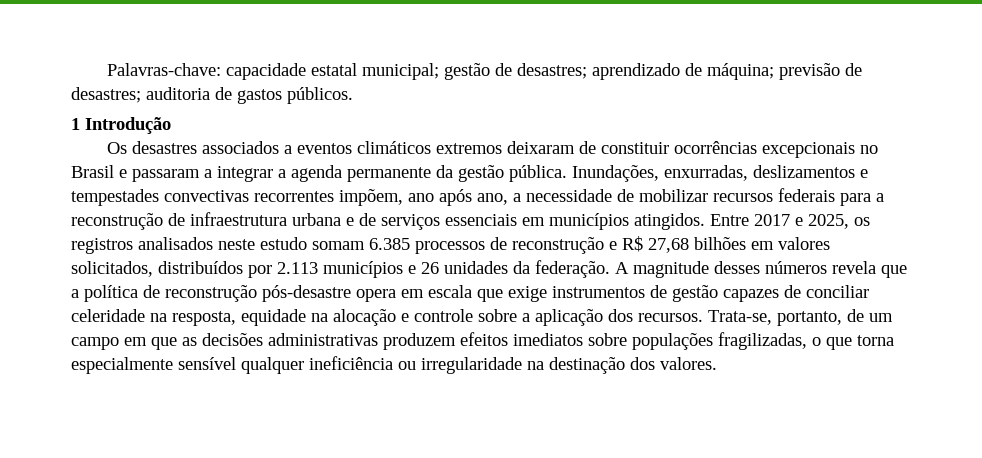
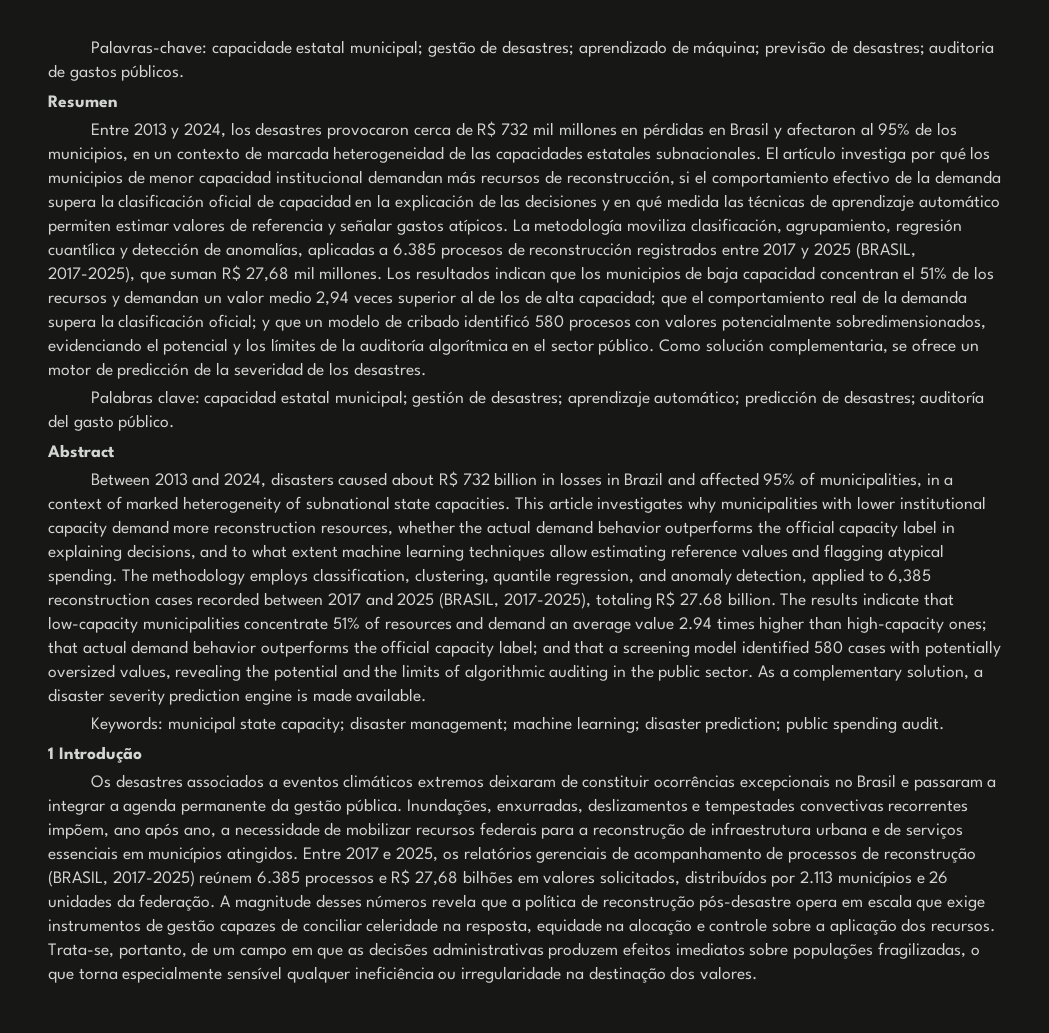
(353, 95) none -> [48,95,118,108] [90,121,957,139] [48,146,991,163] [48,170,1001,187] [48,194,1000,211] [48,218,963,235] [48,242,916,259] [48,265,994,283] [48,290,968,307] [48,314,986,331] [48,338,979,355] [48,362,426,379] [90,390,985,407] [48,414,175,431] [47,444,115,458] [90,471,954,489] [48,496,986,513] [48,520,955,537] [48,544,944,561] [48,568,932,585] [48,591,954,609] [48,616,987,633] [48,640,1002,657] [48,664,983,681] [48,688,427,705] [90,716,944,733] // Resumen // Entre 2013 y 2024, los desastres provocaron cerca de R$ 732 mil millones en pérdidas en Brasil y afectaron al 95% de los municipios, en un contexto de marcada heterogeneidad de las capacidades estatales subnacionales. El artículo investiga por qué los municipios de menor capacidad institucional demandan más recursos de reconstrucción, si el comportamiento efectivo de la demanda supera la clasificación oficial de capacidad en la explicación de las decisiones y en qué medida las técnicas de aprendizaje automático permiten estimar valores de referencia y señalar gastos atípicos. La metodología moviliza clasificación, agrupamiento, regresión cuantílica y detección de anomalías, aplicadas a 6.385 procesos de reconstrucción registrados entre 2017 y 2025 (BRASIL, 2017-2025), que suman R$ 27,68 mil millones. Los resultados indican que los municipios de baja capacidad concentran el 51% de los recursos y demandan un valor medio 2,94 veces superior al de los de alta capacidad; que el comportamiento real de la demanda supera la clasificación oficial; y que un modelo de cribado identificó 580 procesos con valores potencialmente sobredimensionados, evidenciando el potencial y los límites de la auditoría algorítmica en el sector público. Como solución complementaria, se ofrece un motor de predicción de la severidad de los desastres. // Palabras clave: capacidad estatal municipal; gestión de desastres; aprendizaje automático; predicción de desastres; auditoría del gasto público. // Abstract // Between 2013 and 2024, disasters caused about R$ 732 billion in losses in Brazil and affected 95% of municipalities, in a context of marked heterogeneity of subnational state capacities. This article investigates why municipalities with lower institutional capacity demand more reconstruction resources, whether the actual demand behavior outperforms the official capacity label in explaining decisions, and to what extent machine learning techniques allow estimating reference values and flagging atypical spending. The methodology employs classification, clustering, quantile regression, and anomaly detection, applied to 6,385 reconstruction cases recorded between 2017 and 2025 (BRASIL, 2017-2025), totaling R$ 27.68 billion. The results indicate that low-capacity municipalities concentrate 51% of resources and demand an average value 2.94 times higher than high-capacity ones; that actual demand behavior outperforms the official capacity label; and that a screening model identified 580 cases with potentially oversized values, revealing the potential and the limits of algorithmic auditing in the public sector. As a complementary solution, a disaster severity prediction engine is made available. // Keywords: municipal state capacity; disaster management; machine learning; disaster prediction; public spending audit.
[71,237,604,254] registros analisados neste estudo somam 6.385 processos de reconstrução -> [463,846,976,863] [48,870,374,887] relatórios gerenciais de acompanhamento de processos de reconstrução (BRASIL, 2017-2025) reúnem 6.385 processos

